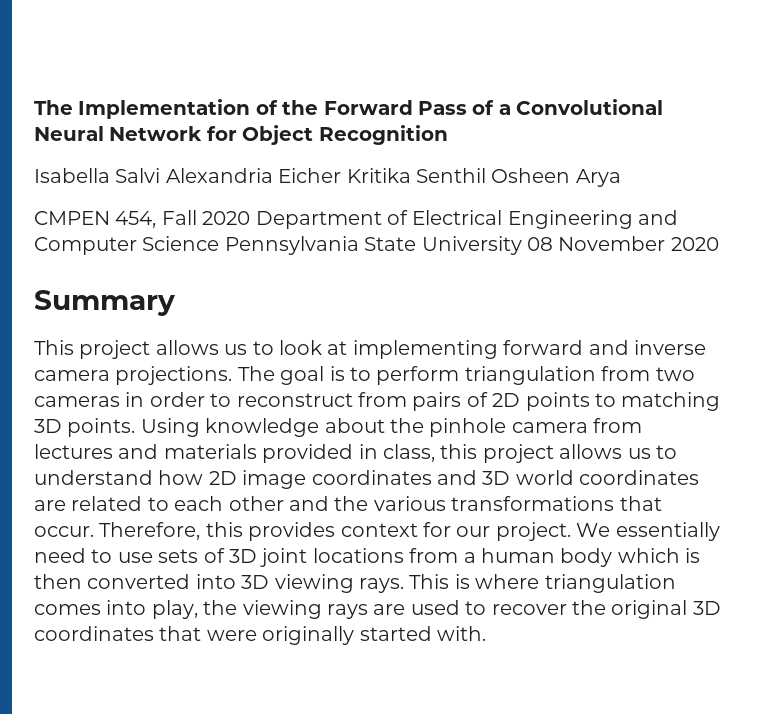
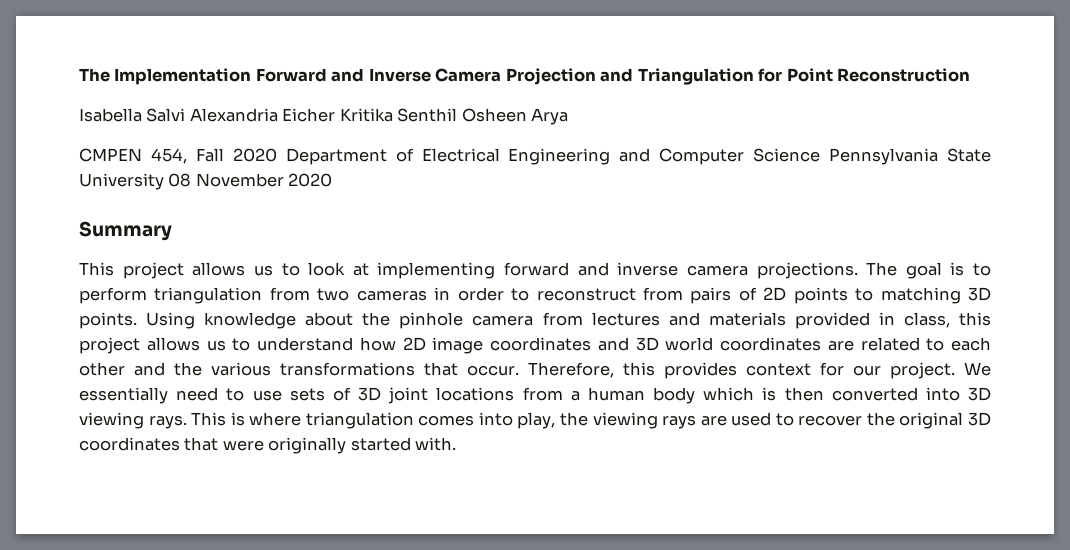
[255,99,664,115] [34,125,448,145] of the Forward Pass of a Convolutional Neural Network for Object Recognition -> [255,68,971,85] Forward and Inverse Camera Projection and Triangulation for Point Reconstruction

